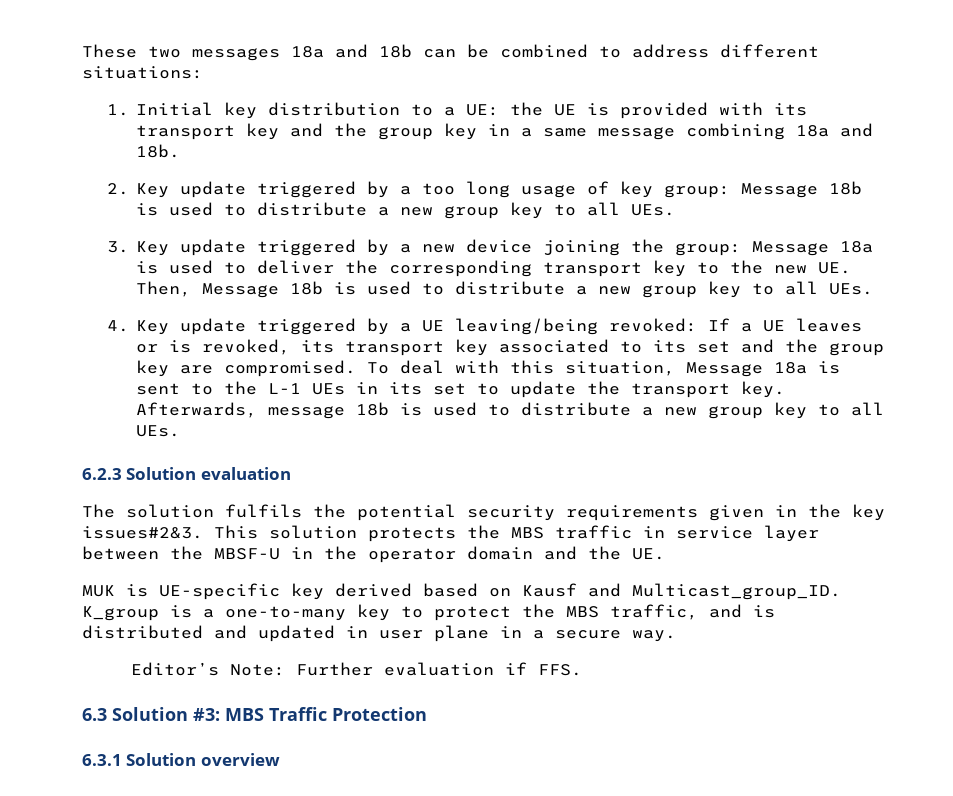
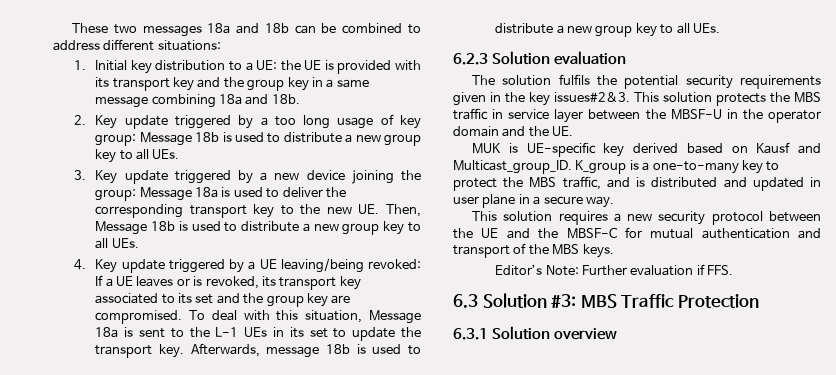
(676, 636) none -> [472,211,821,225] [453,227,821,239] [453,243,614,258] // This solution requires a new security protocol between the UE and the MBSF-C for mutual authentication and transport of the MBS keys.

